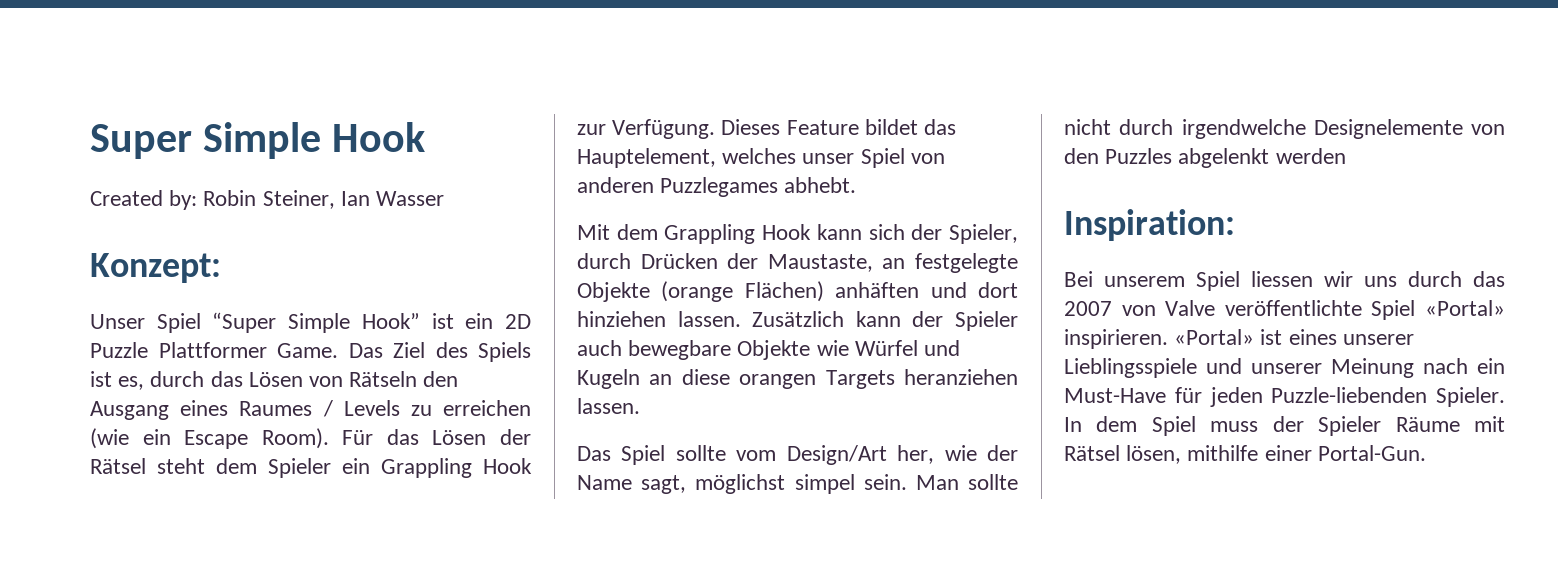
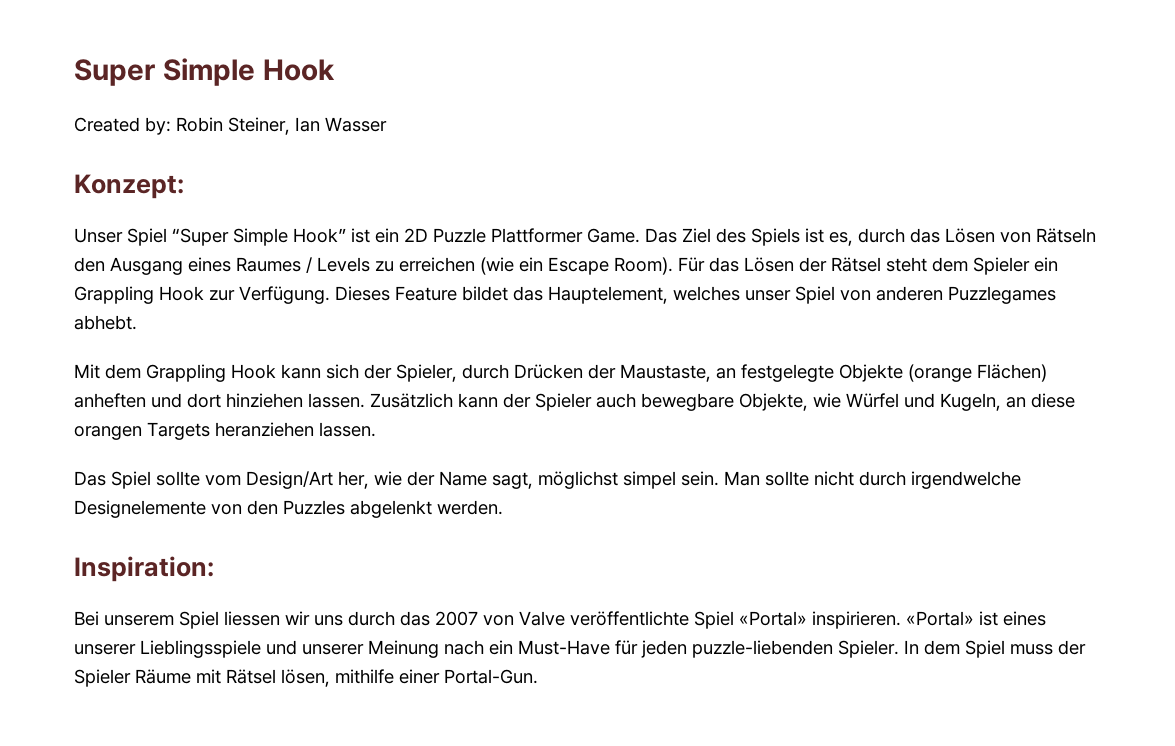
[835,282,920,298] anhäften -> [74,393,146,408] anheften
[737,340,811,360] Objekte -> [739,393,808,411] Objekte,
[577,369,640,389] Kugeln -> [940,393,1001,411] Kugeln,
[1275,148,1346,164] werden -> [437,500,503,515] werden.
[1271,387,1428,403] Puzzle-liebenden -> [692,640,833,658] puzzle-liebenden

